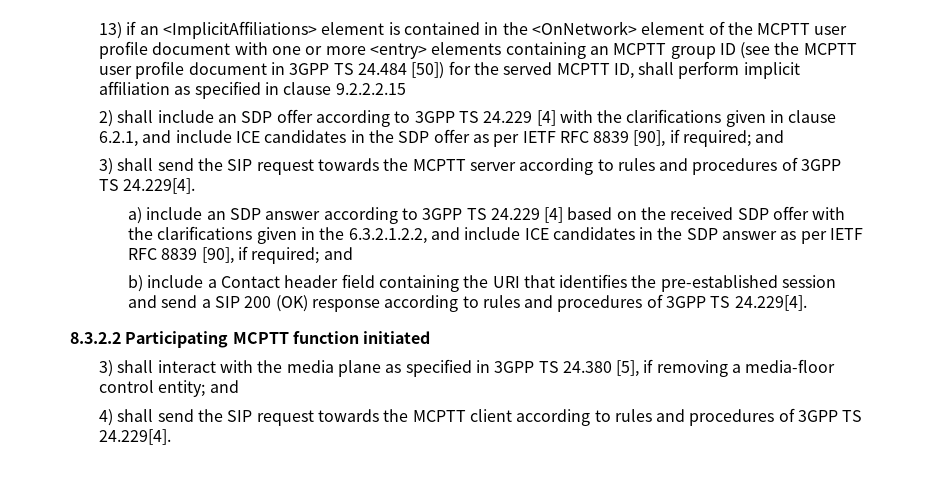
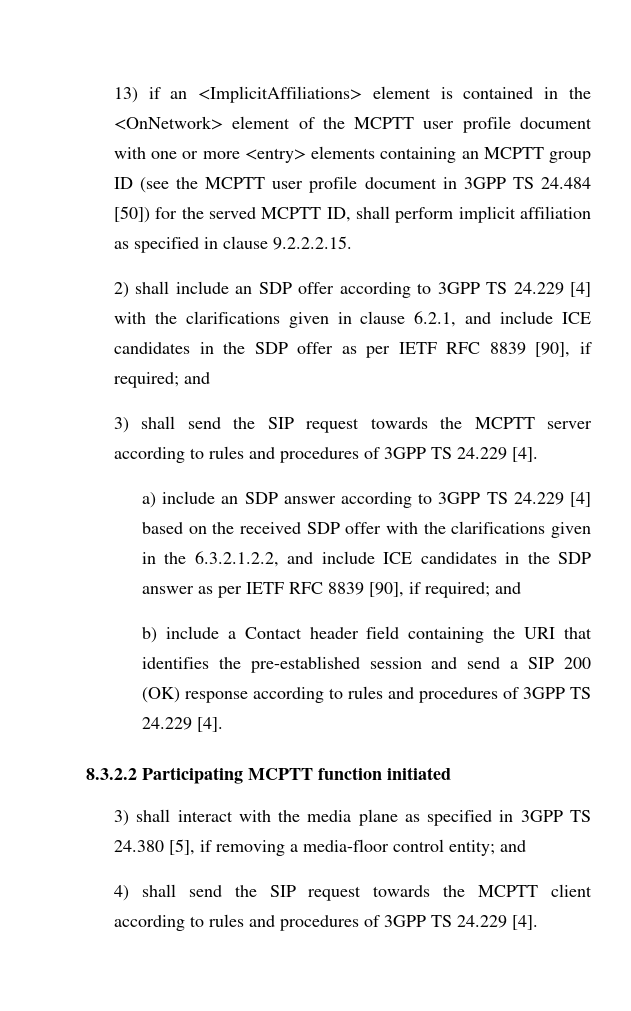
[335,83,406,95] 9.2.2.2.15 -> [272,236,352,250] 9.2.2.2.15.
[123,178,196,194] 24.229[4]. -> [456,447,538,462] 24.229 [4].
[734,295,807,311] 24.229[4]. -> [141,717,223,732] 24.229 [4].
[98,429,171,445] 24.229[4]. -> [456,915,538,930] 24.229 [4].

